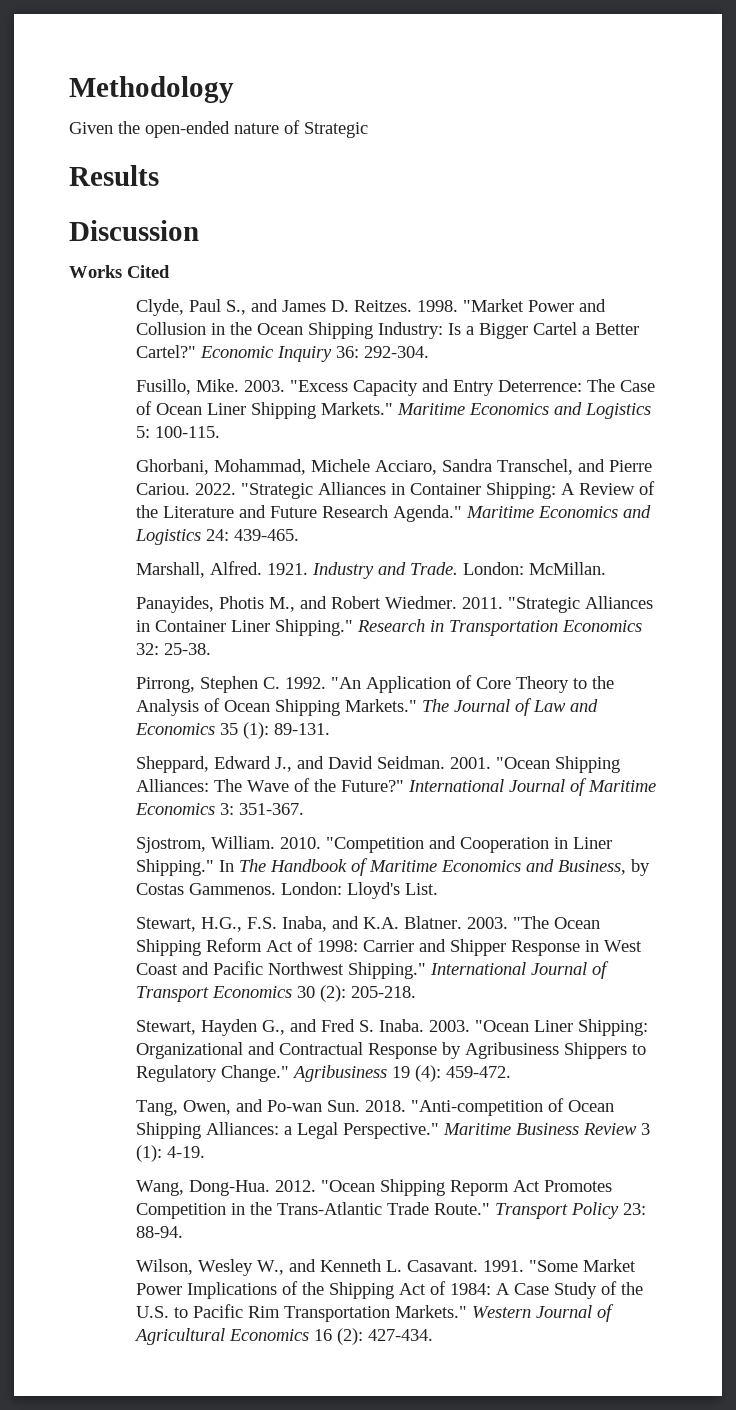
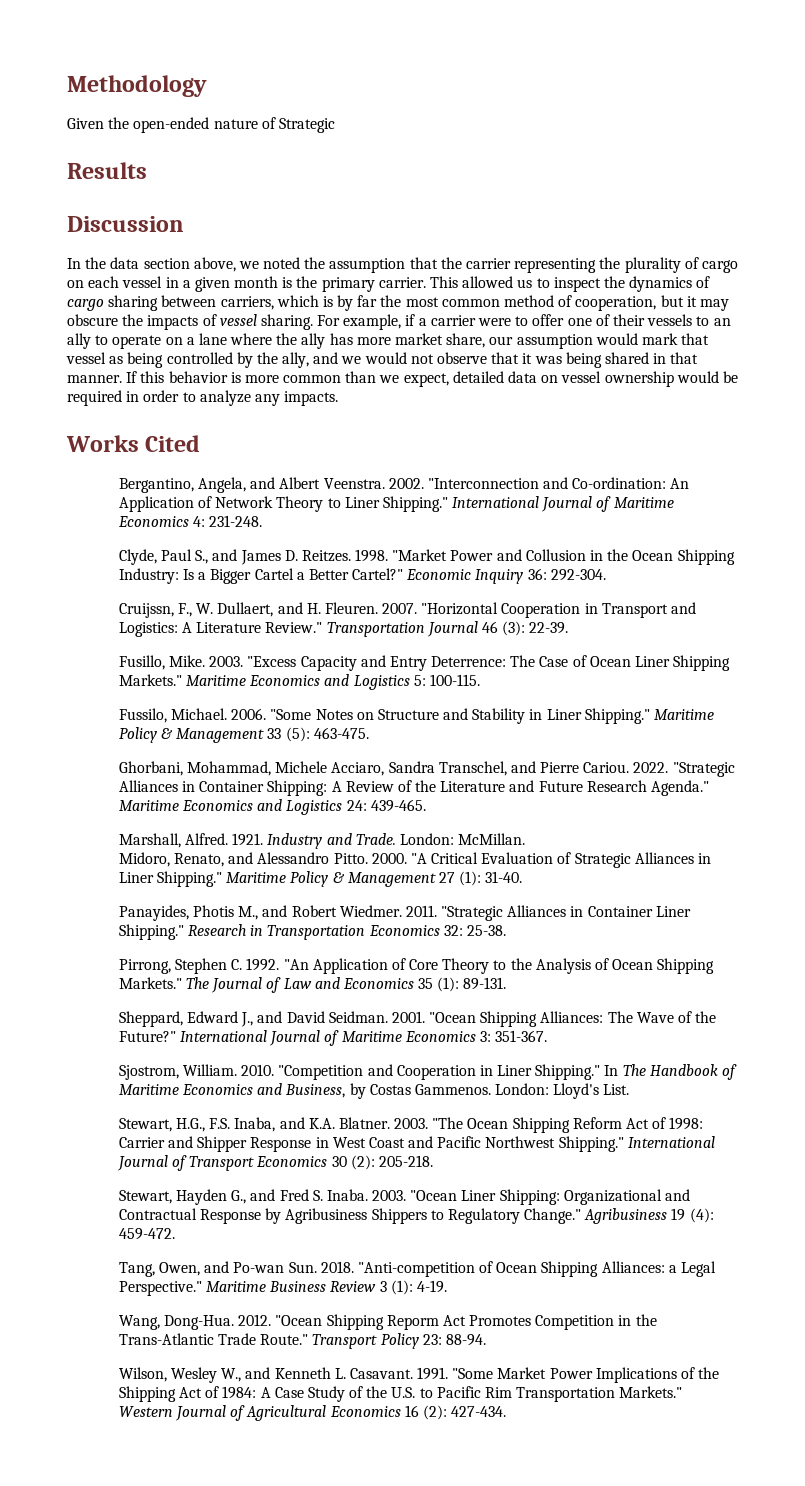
[69,265,170,278] Works Cited -> [67,257,738,273] [67,276,711,292] [67,295,729,311] [67,314,731,330] [67,333,710,349] [66,352,699,368] [67,371,738,387] [67,390,339,406] [66,435,201,452] [118,477,690,493] [118,496,674,512] [117,515,263,527] In the data section above, we noted the assumption that the carrier representing the plurality of cargo on each vessel in a given month is the primary carrier. This allowed us to inspect the dynamics of cargo sharing between carriers, which is by far the most common method of cooperation, but it may obscure the impacts of vessel sharing. For example, if a carrier were to offer one of their vessels to an ally to operate on a lane where the ally has more market share, our assumption would mark that vessel as being controlled by the ally, and we would not observe that it was being shared in that manner. If this behavior is more common than we expect, detailed data on vessel ownership would be required in order to analyze any impacts. // Works Cited // Bergantino, Angela, and Albert Veenstra. 2002. "Interconnection and Co-ordination: An Application of Network Theory to Liner Shipping." International Journal of Maritime Economics 4: 231-248.
(429, 352) none -> [118,602,697,618] [118,621,569,637] // Cruijssn, F., W. Dullaert, and H. Fleuren. 2007. "Horizontal Cooperation in Transport and Logistics: A Literature Review." Transportation Journal 46 (3): 22-39.
(220, 432) none -> [118,708,715,724] [118,727,369,743] // Fussilo, Michael. 2006. "Some Notes on Structure and Stability in Liner Shipping." Maritime Policy & Management 33 (5): 463-475.
(606, 568) none -> [118,852,712,868] [118,871,523,887] // Midoro, Renato, and Alessandro Pitto. 2000. "A Critical Evaluation of Strategic Alliances in Liner Shipping." Maritime Policy & Management 27 (1): 31-40.

